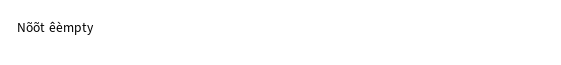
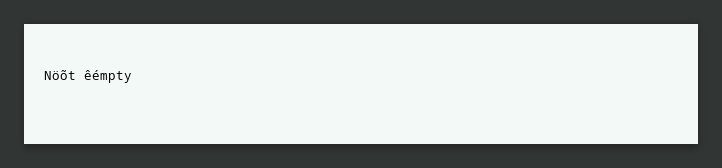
[17,21,94,35] Nõõt êèmpty -> [44,70,132,83] Nöõt êémpty

